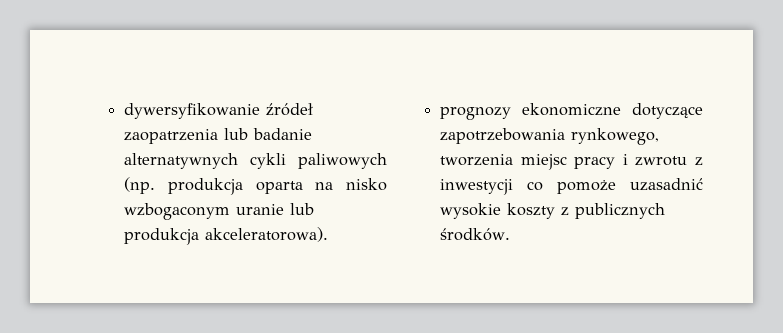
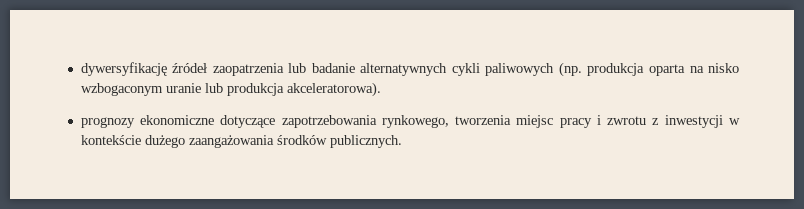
[124,103,261,119] dywersyfikowanie -> [80,62,167,76] dywersyfikację
[527,178,703,194] [440,203,666,219] [440,228,511,241] co pomoże uzasadnić wysokie koszty z publicznych środków. -> [728,118,740,125] [80,135,402,148] w kontekście dużego zaangażowania środków publicznych.

